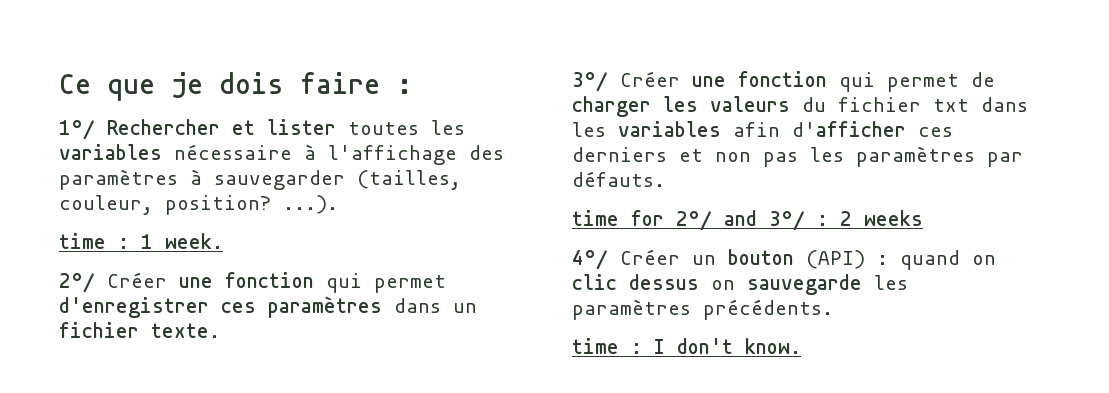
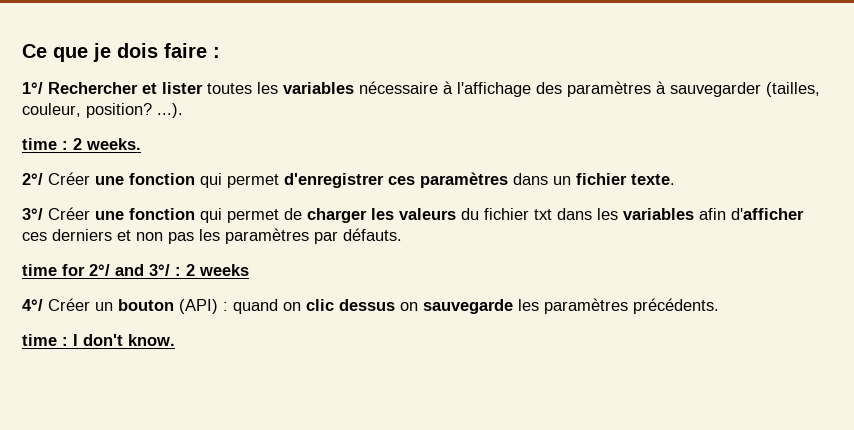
[141,233,223,249] 1 week. -> [73,138,141,150] 2 weeks.

